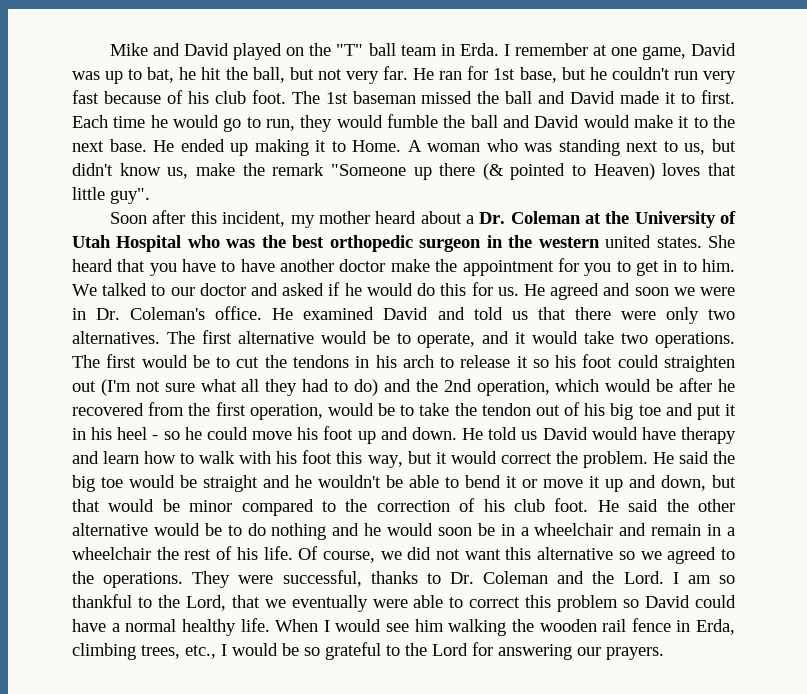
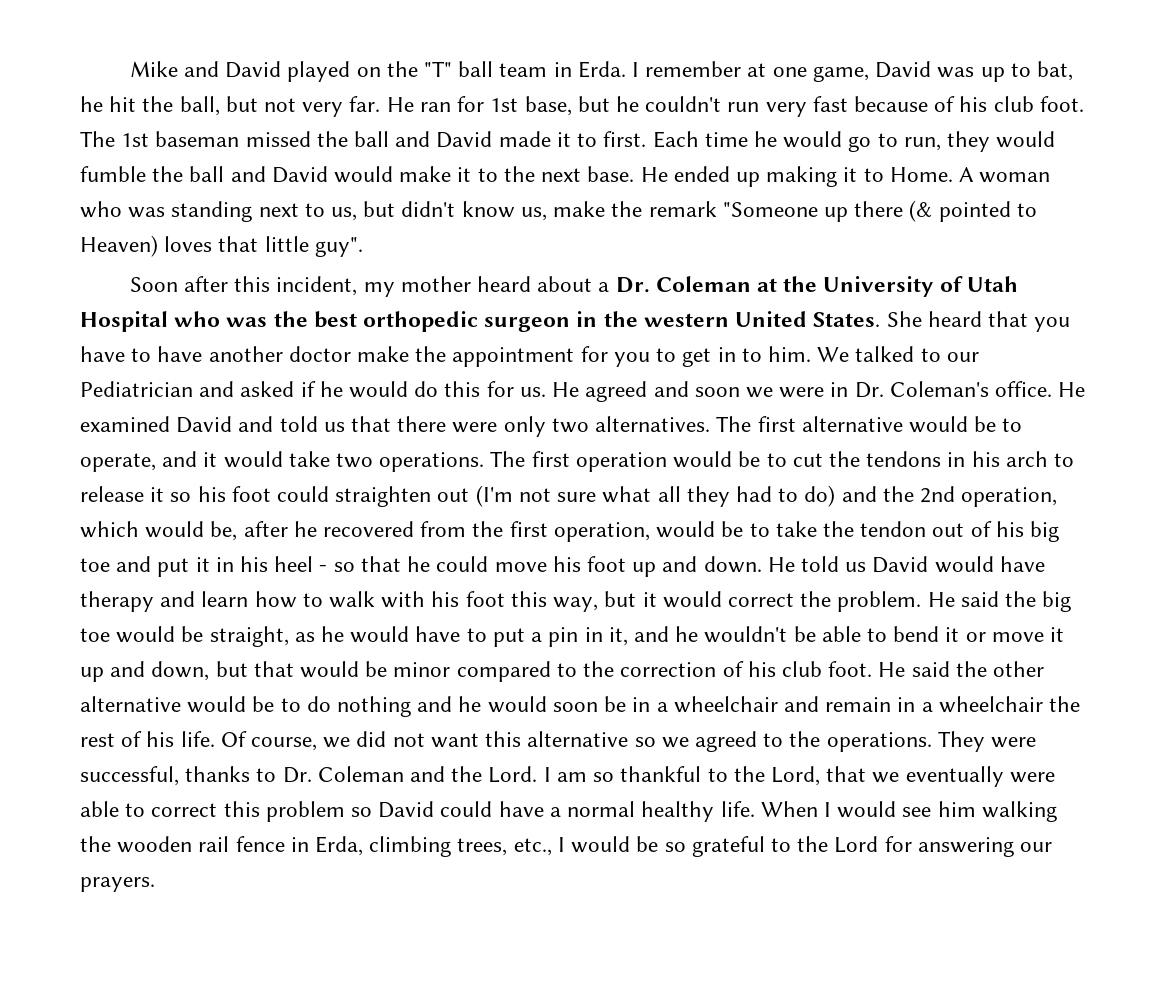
[605,235,702,248] united states. -> [735,311,881,327] United States.
[199,283,246,296] doctor -> [80,381,193,397] Pediatrician
(137, 361) none -> [575,452,667,472] operation
[656,379,674,392] be -> [210,521,238,541] be,
(180, 435) none -> [360,556,401,572] that
[203,475,258,492] straight -> [209,626,628,647] straight, as he would have to put a pin in it,

